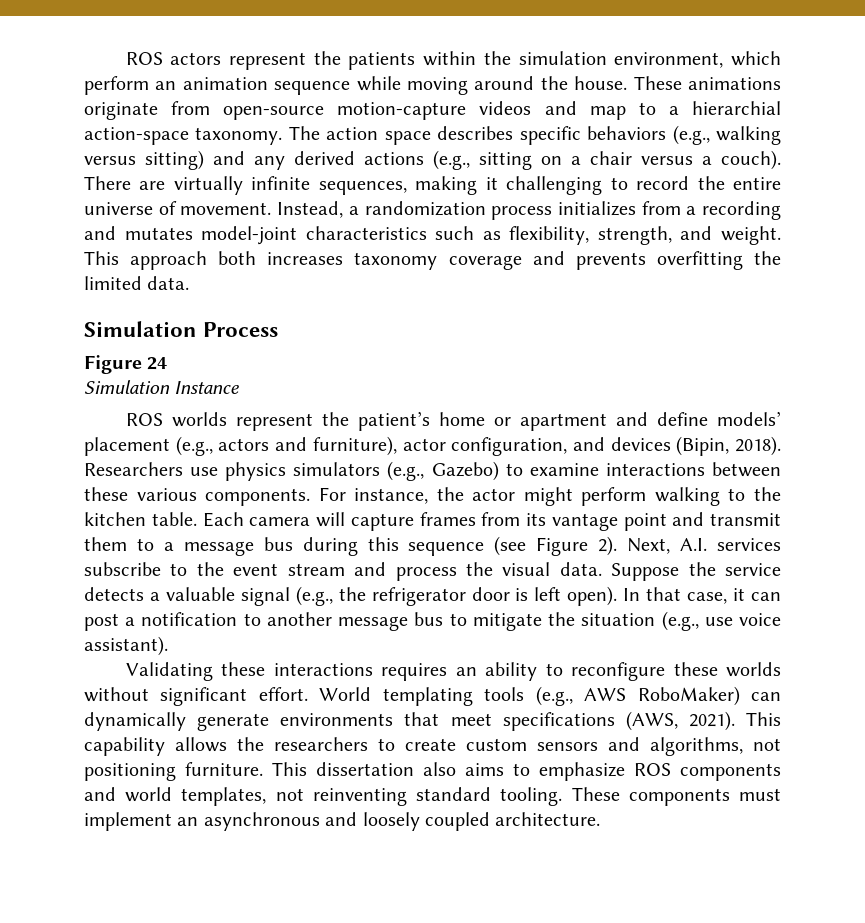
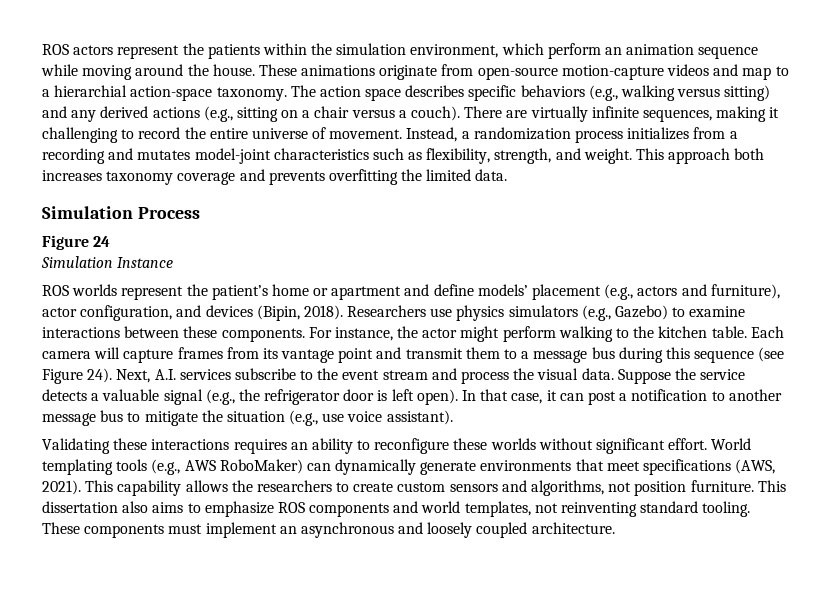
[136,488,197,501] various -> (218, 332) none
[598,536,618,556] 2). -> [87,368,113,383] 24).
[84,763,176,781] positioning -> [634,481,687,496] position

